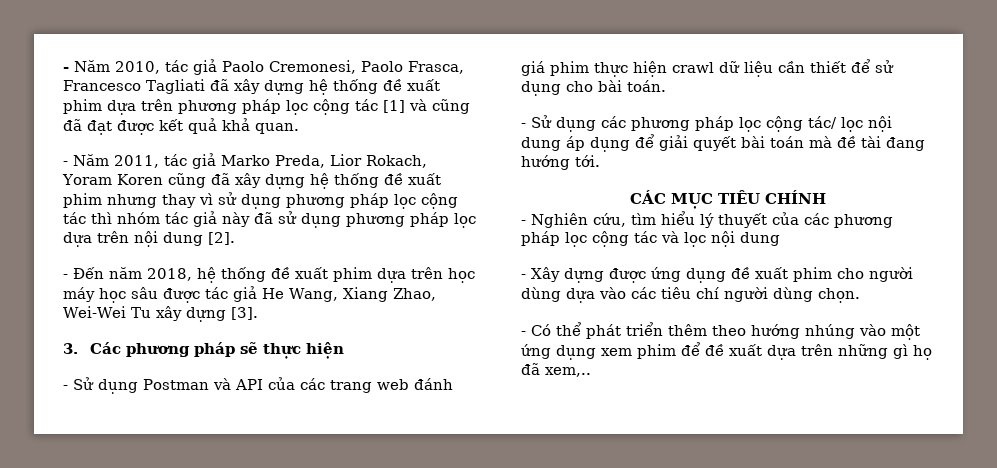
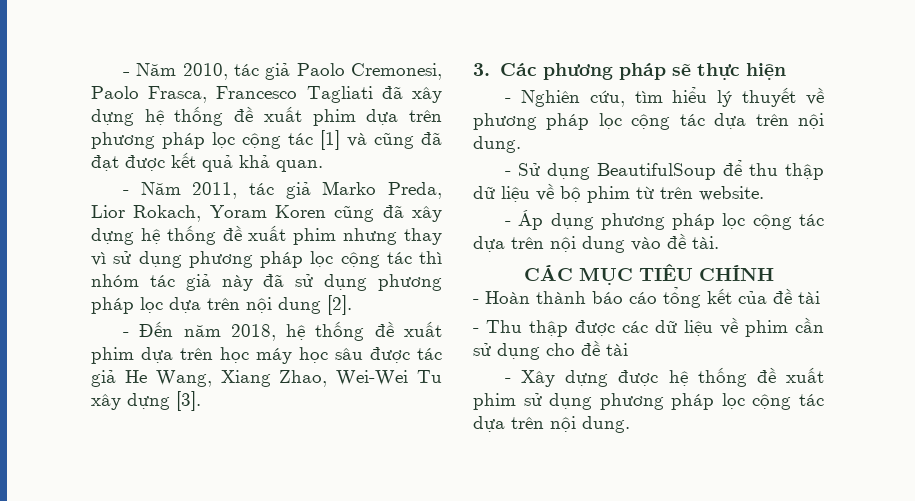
[73,377,453,394] [521,59,894,77] [521,80,666,96] [521,115,892,132] [521,134,925,152] [521,155,600,170] Sử dụng Postman và API của các trang web đánh giá phim thực hiện crawl dữ liệu cần thiết để sử dụng cho bài toán. // - Sử dụng các phương pháp lọc cộng tác/ lọc nội dung áp dụng để giải quyết bài toán mà đề tài đang hướng tới. -> [520,87,824,107] [473,113,824,130] [473,136,521,153] [504,160,824,180] [473,183,764,203] [504,210,824,230] [473,233,719,253] Nghiên cứu, tìm hiểu lý thuyết về phương pháp lọc cộng tác dựa trên nội dung. // - Sử dụng BeautifulSoup để thu thập dữ liệu về bộ phim từ trên website. // - Áp dụng phương pháp lọc cộng tác dựa trên nội dung vào đề tài.
[531,211,893,228] [521,231,780,247] [521,267,913,283] [521,287,860,303] [521,322,920,340] [521,342,932,360] [521,363,591,377] Nghiên cứu, tìm hiểu lý thuyết của các phương pháp lọc cộng tác và lọc nội dung // - Xây dựng được ứng dụng đề xuất phim cho người dùng dựa vào các tiêu chí người dùng chọn. // - Có thể phát triển thêm theo hướng nhúng vào một ứng dụng xem phim để đề xuất dựa trên những gì họ đã xem,.. -> [485,287,820,308] [473,317,824,337] [473,340,628,360] [504,367,824,387] [473,393,824,410] [473,416,630,433] Hoàn thành báo cáo tổng kết của đề tài // - Thu thập được các dữ liệu về phim cần sử dụng cho đề tài // - Xây dựng được hệ thống đề xuất phim sử dụng phương pháp lọc cộng tác dựa trên nội dung.

